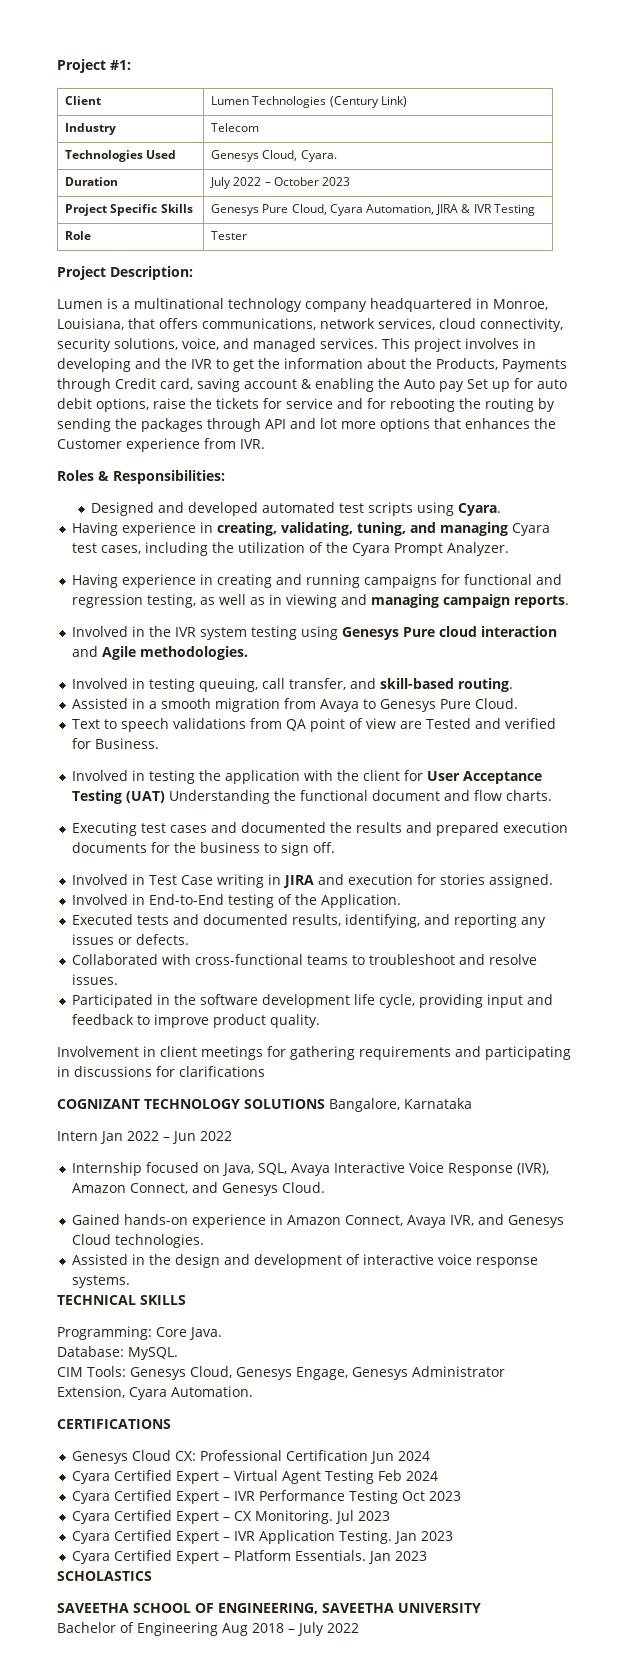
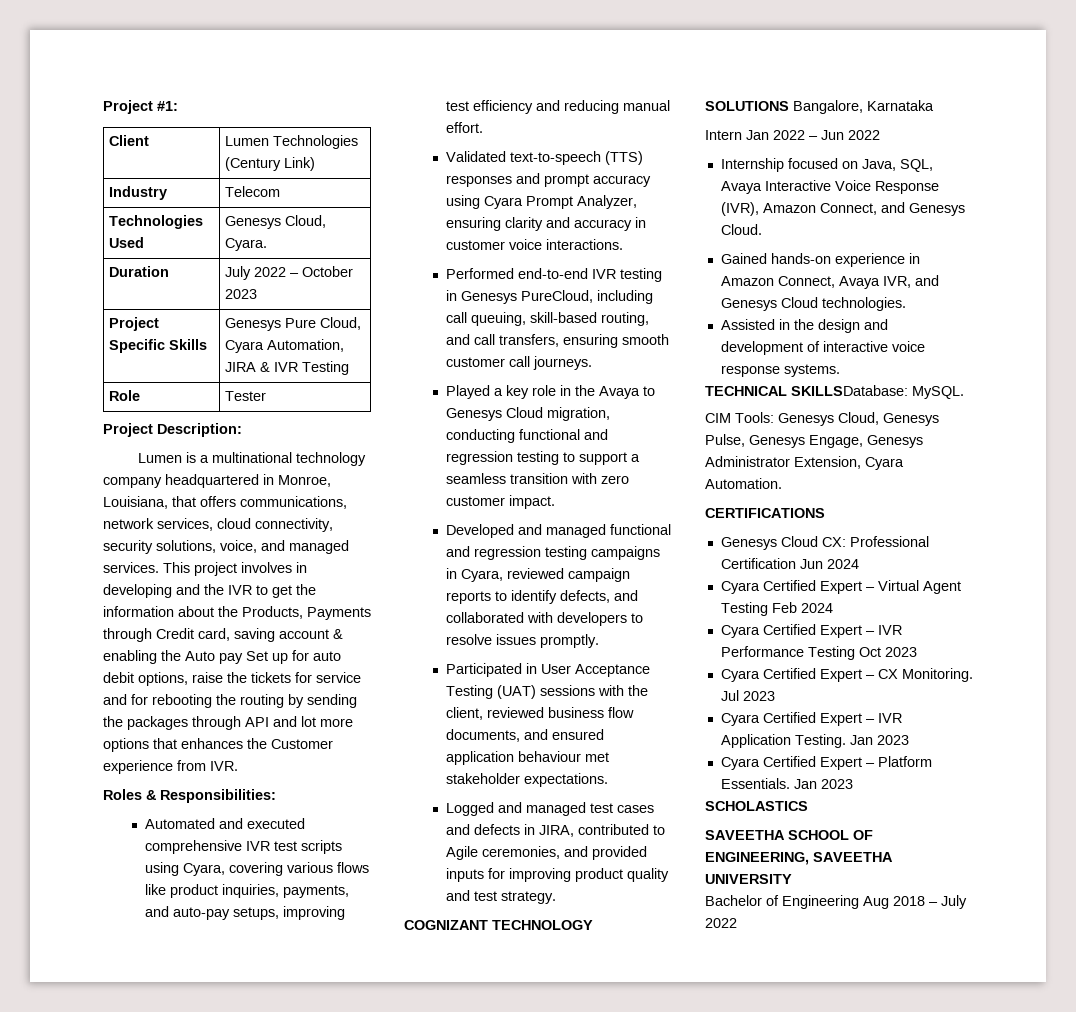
[90,502,501,516] [71,522,550,536] [71,542,509,556] [71,574,562,588] [71,594,569,608] [71,626,557,640] [71,646,248,660] [71,678,513,692] [71,698,518,712] [71,718,556,732] [71,738,159,749] [71,770,542,784] [71,790,552,804] [71,822,568,836] [71,842,335,856] [71,874,553,888] [71,894,401,908] [71,914,546,928] [71,934,189,945] [71,954,537,965] [71,974,118,985] [71,994,553,1008] [71,1014,320,1028] [57,1046,571,1060] [57,1066,265,1077] Designed and developed automated test scripts using Cyara. // Having experience in creating, validating, tuning, and managing Cyara test cases, including the utilization of the Cyara Prompt Analyzer. // Having experience in creating and running campaigns for functional and regression testing, as well as in viewing and managing campaign reports. // Involved in the IVR system testing using Genesys Pure cloud interaction and Agile methodologies. // Involved in testing queuing, call transfer, and skill-based routing. // Assisted in a smooth migration from Avaya to Genesys Pure Cloud. // Text to speech validations from QA point of view are Tested and verified for Business. // Involved in testing the application with the client for User Acceptance Testing (UAT) Understanding the functional document and flow charts. // Executing test cases and documented the results and prepared execution documents for the business to sign off. // Involved in Test Case writing in JIRA and execution for stories assigned. // Involved in End-to-End testing of the Application. // Executed tests and documented results, identifying, and reporting any issues or defects. // Collaborated with cross-functional teams to troubleshoot and resolve issues. // Participated in the software development life cycle, providing input and feedback to improve product quality. // Involvement in client meetings for gathering requirements and participating in discussions for clarifications -> [144,818,305,829] [144,840,342,854] [144,862,369,876] [144,884,349,898] [144,906,345,920] [445,100,670,114] [445,122,483,133] [445,151,643,165] [445,173,651,187] [445,195,637,209] [445,217,646,231] [445,239,623,250] [445,268,662,282] [445,290,653,304] [445,312,649,326] [445,334,669,348] [445,356,592,370] [445,385,655,399] [445,407,610,421] [445,429,608,443] [445,451,640,465] [445,473,629,484] [445,495,555,509] [445,524,671,538] [445,546,660,560] [445,568,630,582] [445,590,638,604] [445,612,643,626] [445,634,599,648] [445,663,650,677] [445,685,648,699] [445,707,634,720] [445,729,604,742] [445,751,609,765] [445,773,608,787] [445,802,654,816] [445,824,665,837] [445,846,647,860] [445,868,669,882] [445,890,556,904] Automated and executed comprehensive IVR test scripts using Cyara, covering various flows like product inquiries, payments, and auto-pay setups, improving test efficiency and reducing manual effort. // Validated text-to-speech (TTS) responses and prompt accuracy using Cyara Prompt Analyzer, ensuring clarity and accuracy in customer voice interactions. // Performed end-to-end IVR testing in Genesys PureCloud, including call queuing, skill-based routing, and call transfers, ensuring smooth customer call journeys. // Played a key role in the Avaya to Genesys Cloud migration, conducting functional and regression testing to support a seamless transition with zero customer impact. // Developed and managed functional and regression testing campaigns in Cyara, reviewed campaign reports to identify defects, and collaborated with developers to resolve issues promptly. // Participated in User Acceptance Testing (UAT) sessions with the client, reviewed business flow documents, and ensured application behaviour met stakeholder expectations. // Logged and managed test cases and defects in JIRA, contributed to Agile ceremonies, and provided inputs for improving product quality and test strategy.
[140,1295,186,1305] [57,1326,222,1340] [57,1346,124,1357] SKILLS // Programming: Core Java. // Database: -> [791,385,908,396] SKILLSDatabase:
(292, 1373) none -> [705,434,805,448] Pulse, Genesys

